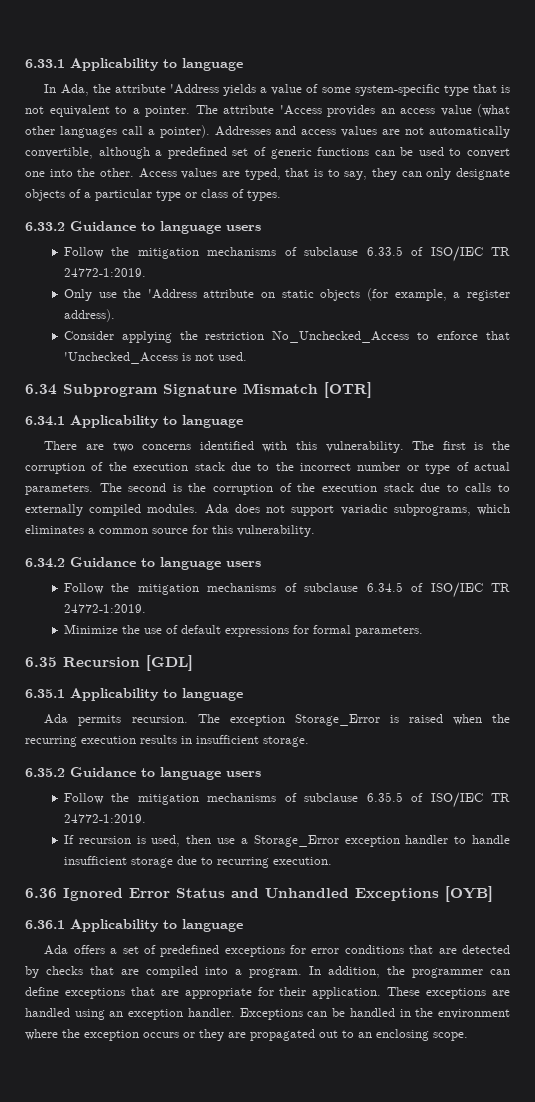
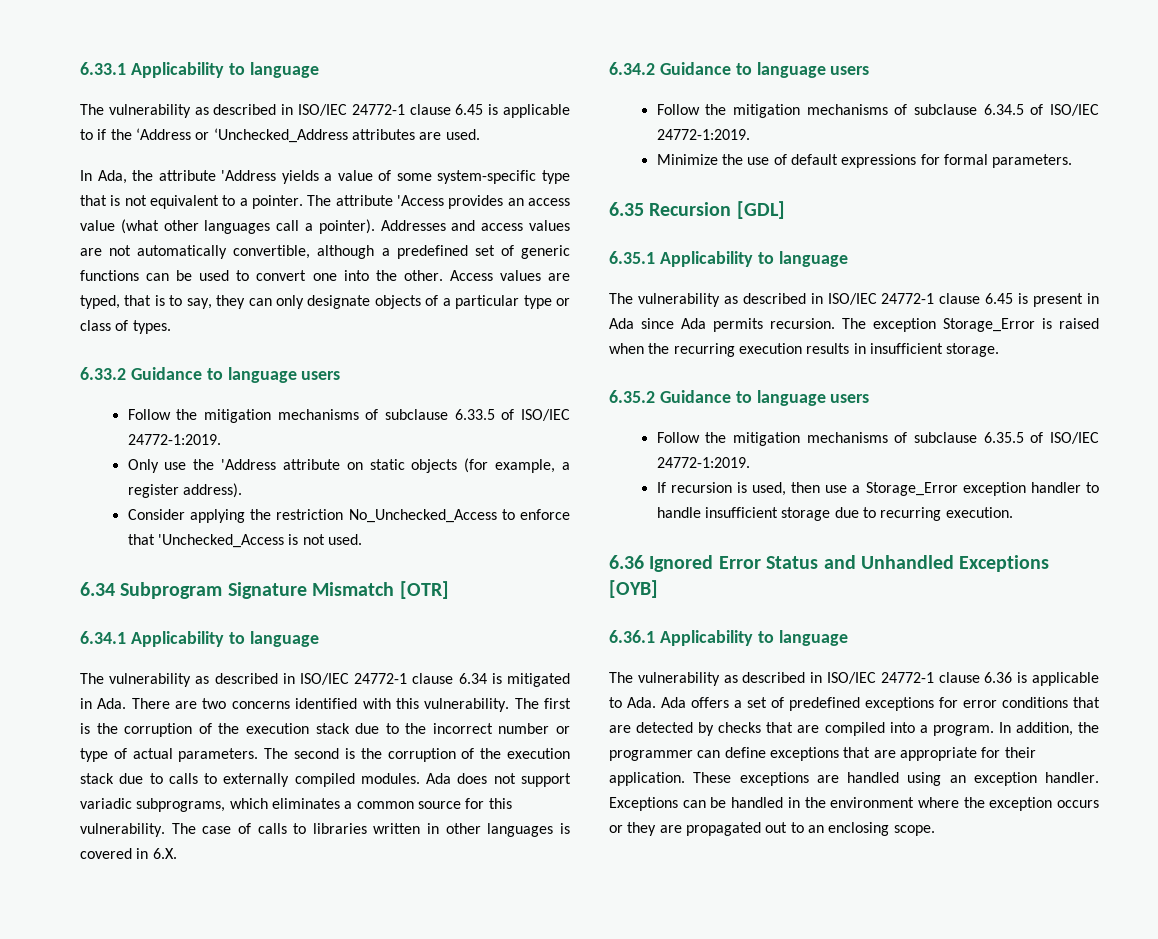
(243, 64) none -> [80,104,570,118] [80,128,480,143] // The vulnerability as described in ISO/IEC 24772-1 clause 6.45 is applicable to if the ‘Address or ‘Unchecked_Address attributes are used.
[491,247,511,256] TR -> (570, 415) none
(243, 421) none -> [80,673,570,687] [80,698,127,709] The vulnerability as described in ISO/IEC 24772-1 clause 6.34 is mitigated in Ada.
(315, 531) none -> [171,823,570,837] [80,848,177,859] The case of calls to libraries written in other languages is covered in 6.X.
[491,583,511,592] TR -> (1099, 110) none
(243, 694) none -> [609,293,1099,307] [609,318,674,329] The vulnerability as described in ISO/IEC 24772-1 clause 6.45 is present in Ada since
[491,793,511,802] TR -> (1099, 438) none
(243, 925) none -> [609,672,1099,686] [609,697,656,708] The vulnerability as described in ISO/IEC 24772-1 clause 6.36 is applicable to Ada.

